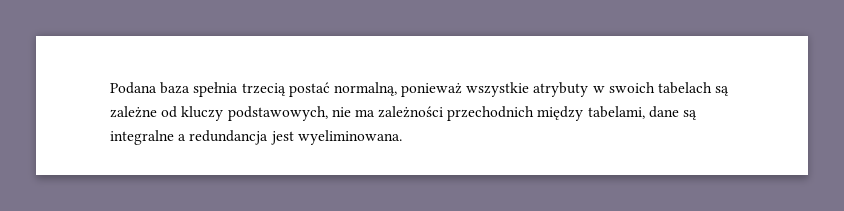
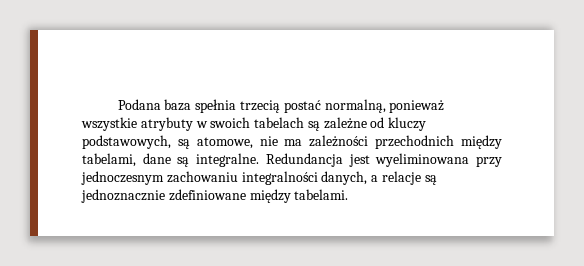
(328, 113) none -> [177,137,253,149] są atomowe,
[110,130,402,145] integralne a redundancja jest wyeliminowana. -> [196,153,502,167] [81,171,437,185] [81,189,349,203] integralne. Redundancja jest wyeliminowana przy jednoczesnym zachowaniu integralności danych, a relacje są jednoznacznie zdefiniowane między tabelami.

